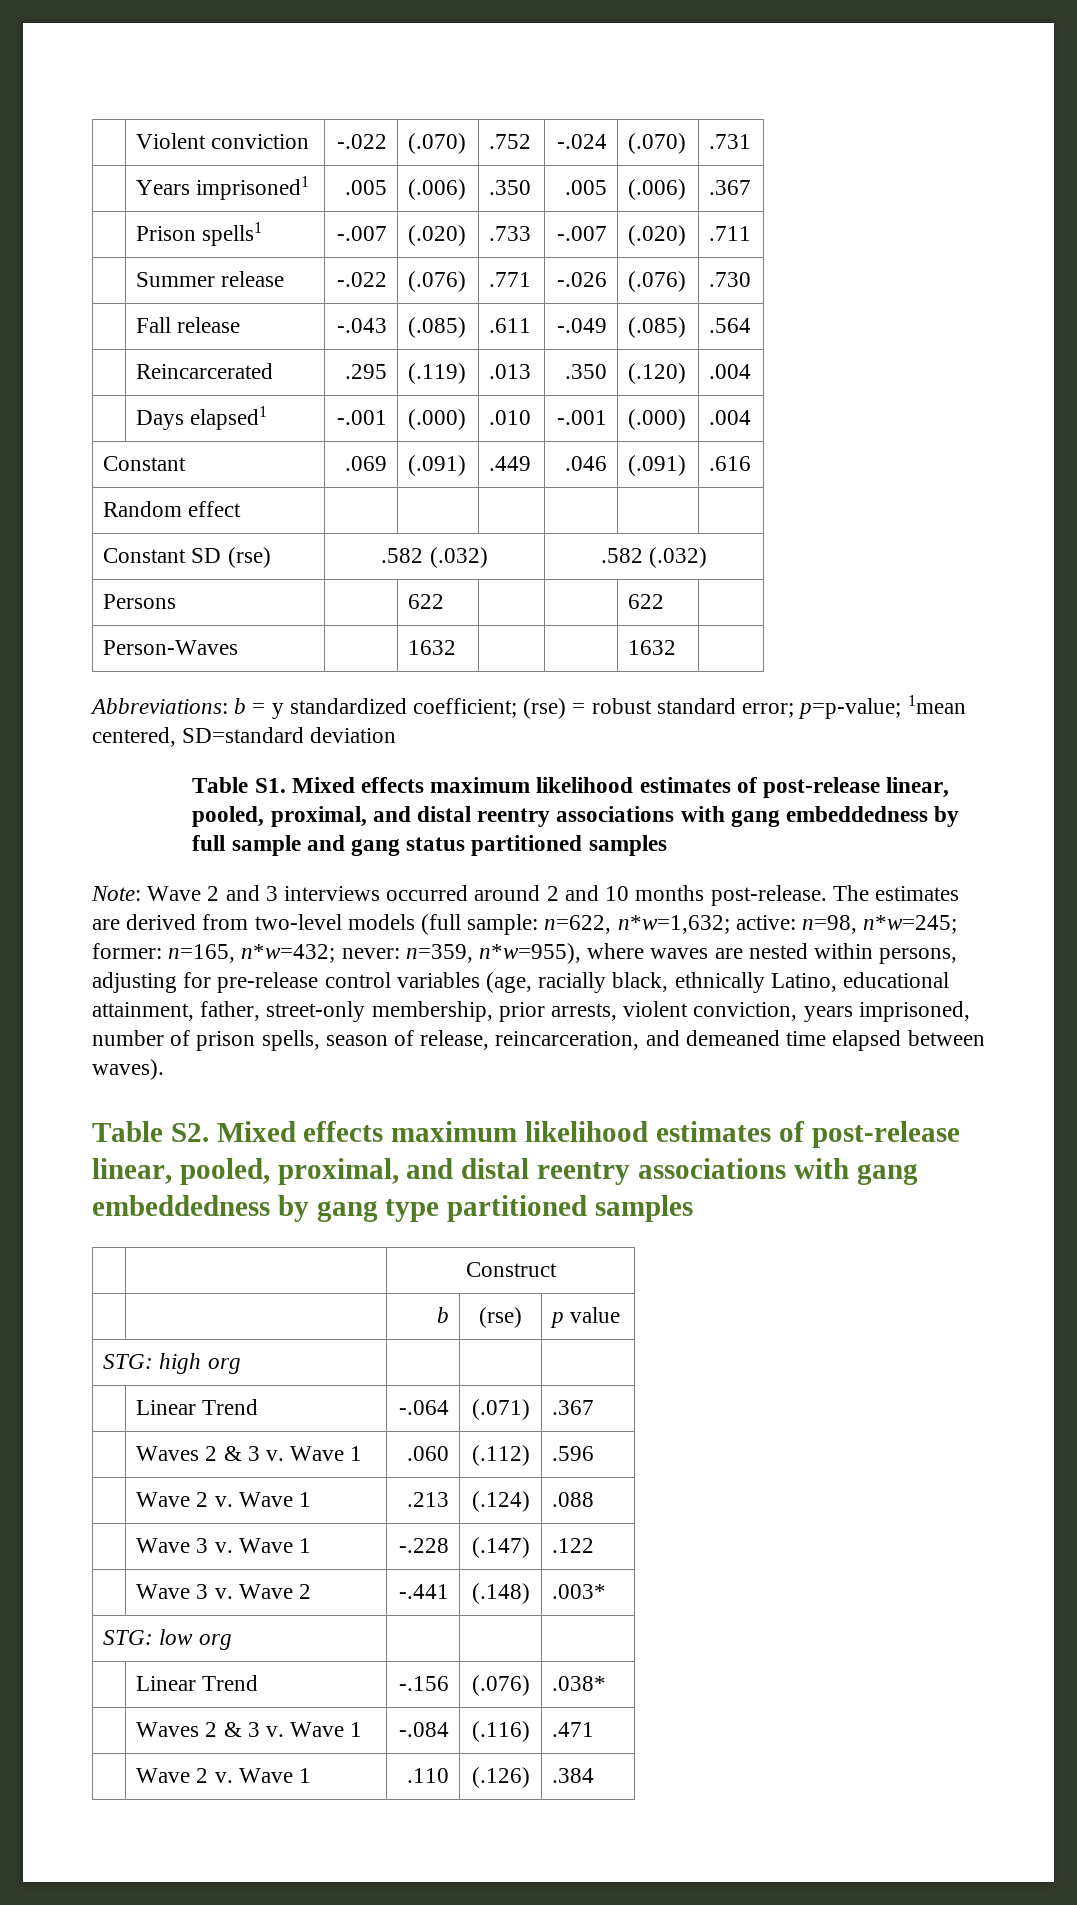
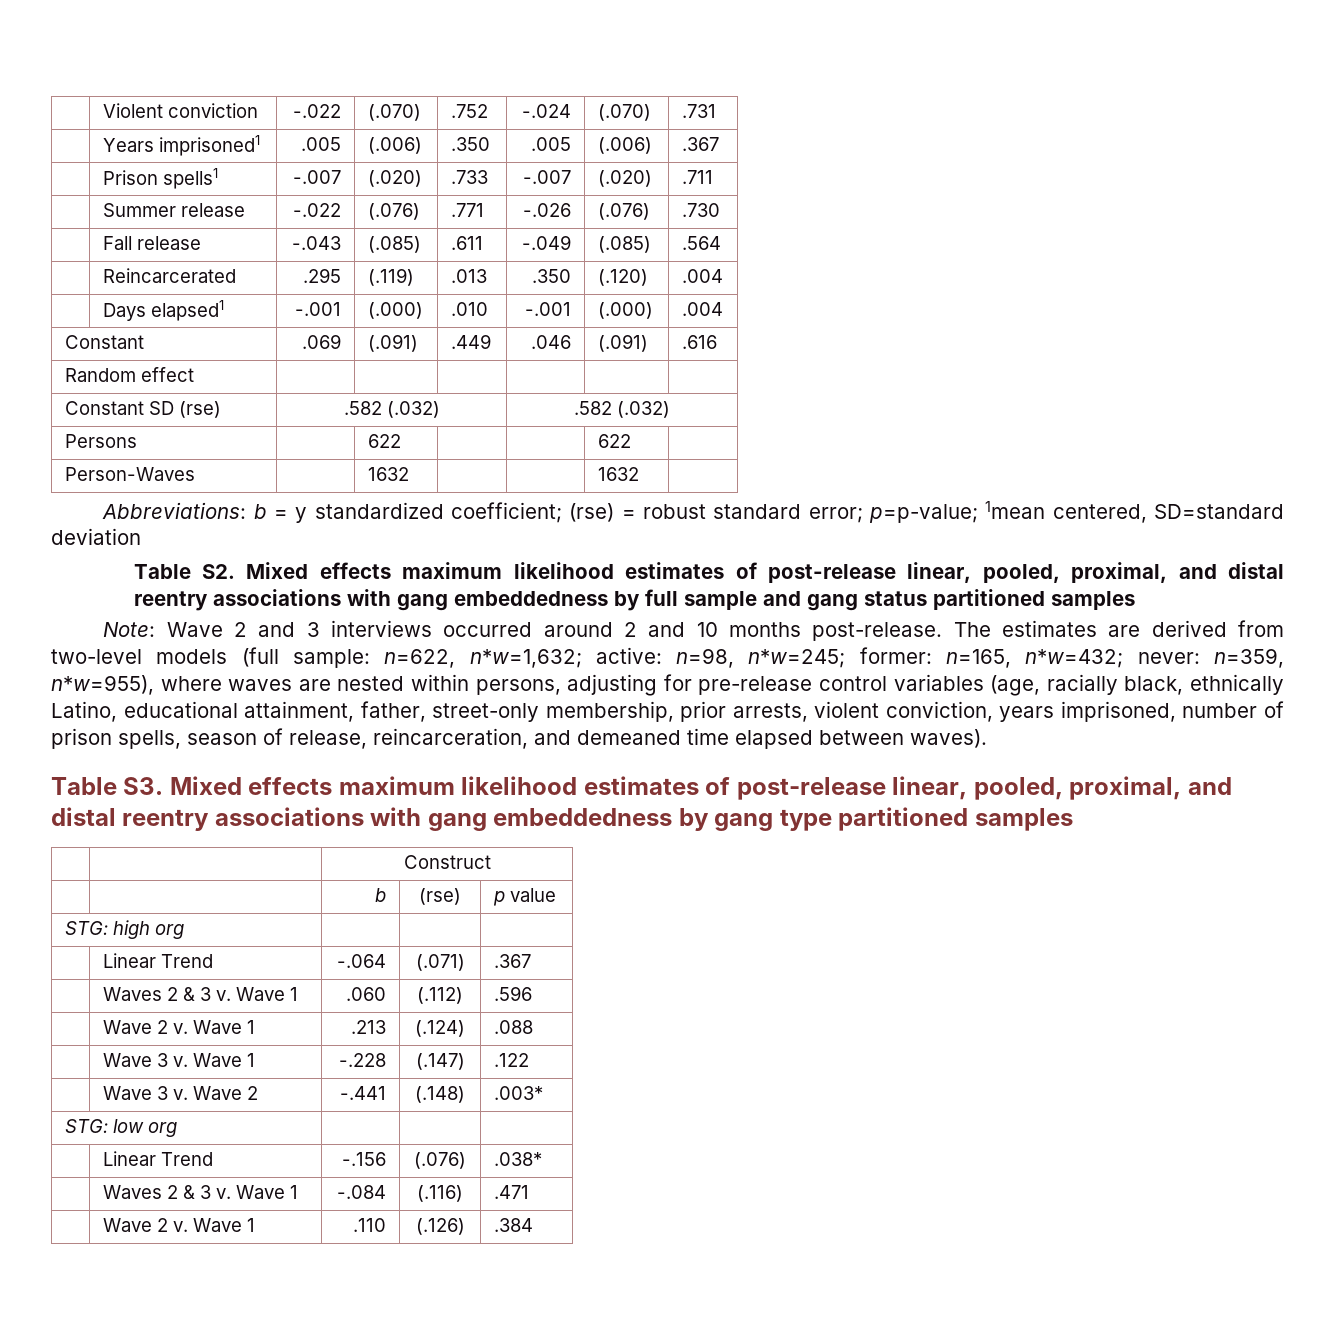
[254,778,286,793] S1. -> [202,564,236,579] S2.
[170,1123,209,1142] S2. -> [123,777,164,795] S3.

